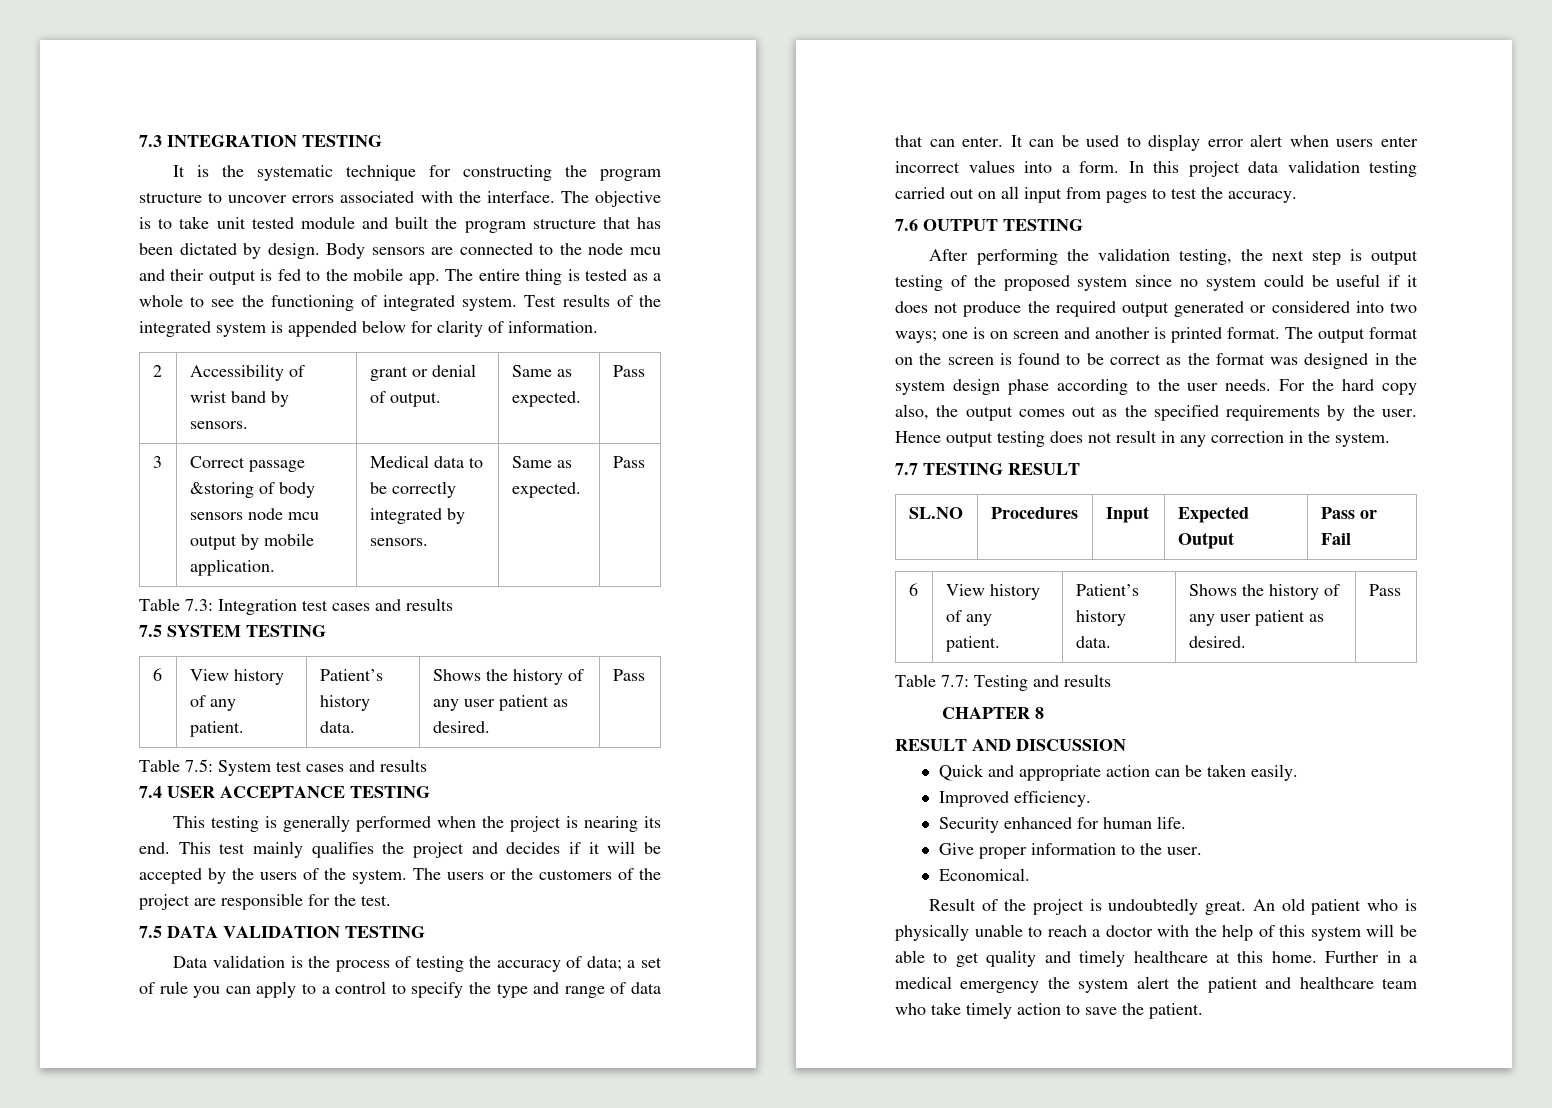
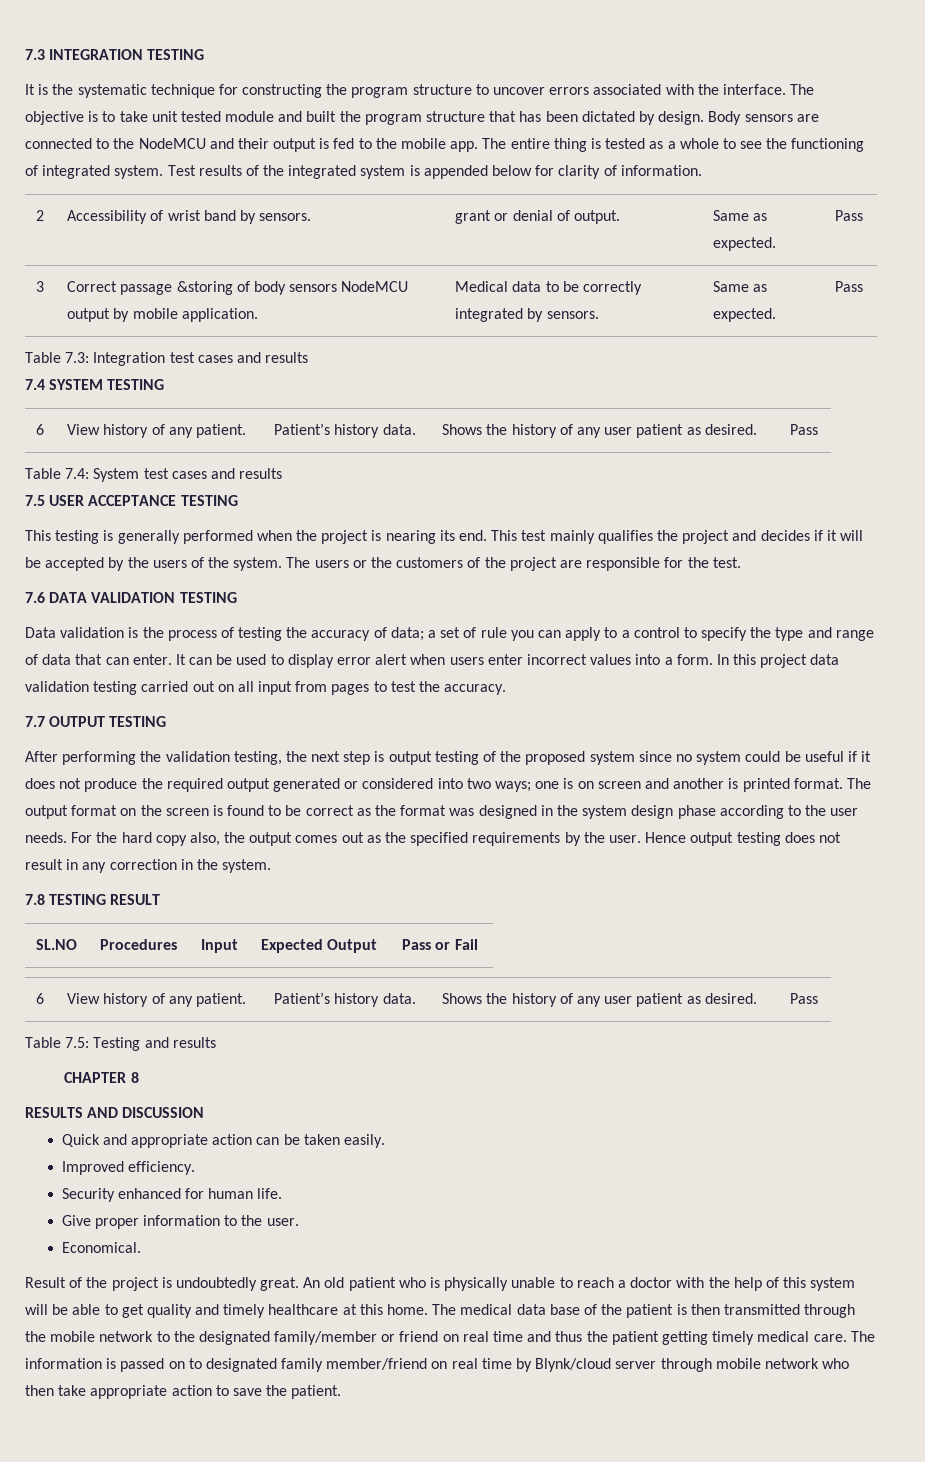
[588,243,661,255] node mcu -> [138,138,206,149] NodeMCU
[247,508,319,520] node mcu -> [341,281,409,292] NodeMCU
[139,625,162,637] 7.5 -> [25,379,45,390] 7.4
[185,759,213,772] 7.5: -> [65,468,90,479] 7.4:
[139,786,162,798] 7.4 -> [25,495,45,506] 7.5
[139,926,162,938] 7.5 -> [25,592,45,603] 7.6
[895,219,918,231] 7.6 -> [25,716,45,727] 7.7
[895,463,918,475] 7.7 -> [25,894,45,905] 7.8
[941,675,969,687] 7.7: -> [65,1037,90,1048] 7.5:
[895,739,967,751] RESULT -> [25,1107,83,1118] RESULTS
[1325,951,1417,963] [895,976,1417,993] [895,1002,1012,1019] Further in a medical emergency the system alert the patient and healthcare team who take timely -> [432,1304,856,1318] [25,1331,875,1345] [25,1358,850,1372] [25,1385,168,1399] The medical data base of the patient is then transmitted through the mobile network to the designated family/member or friend on real time and thus the patient getting timely medical care. The information is passed on to designated family member/friend on real time by Blynk/cloud server through mobile network who then take appropriate

